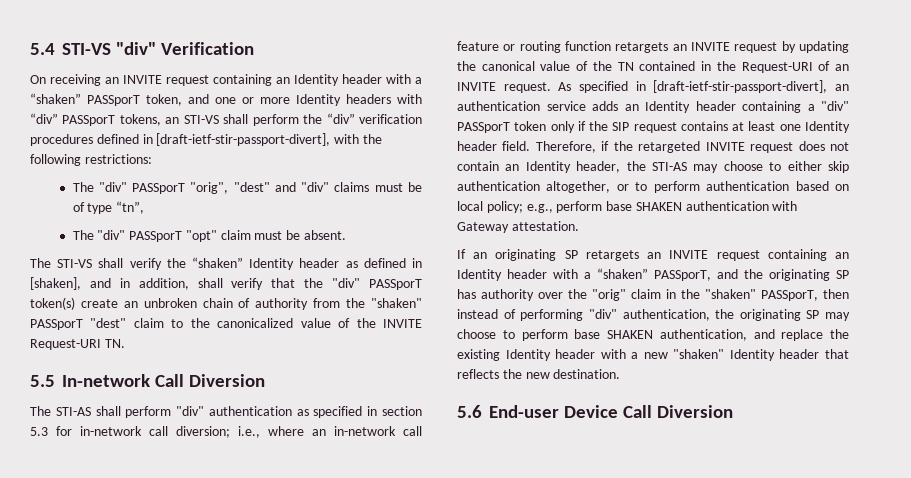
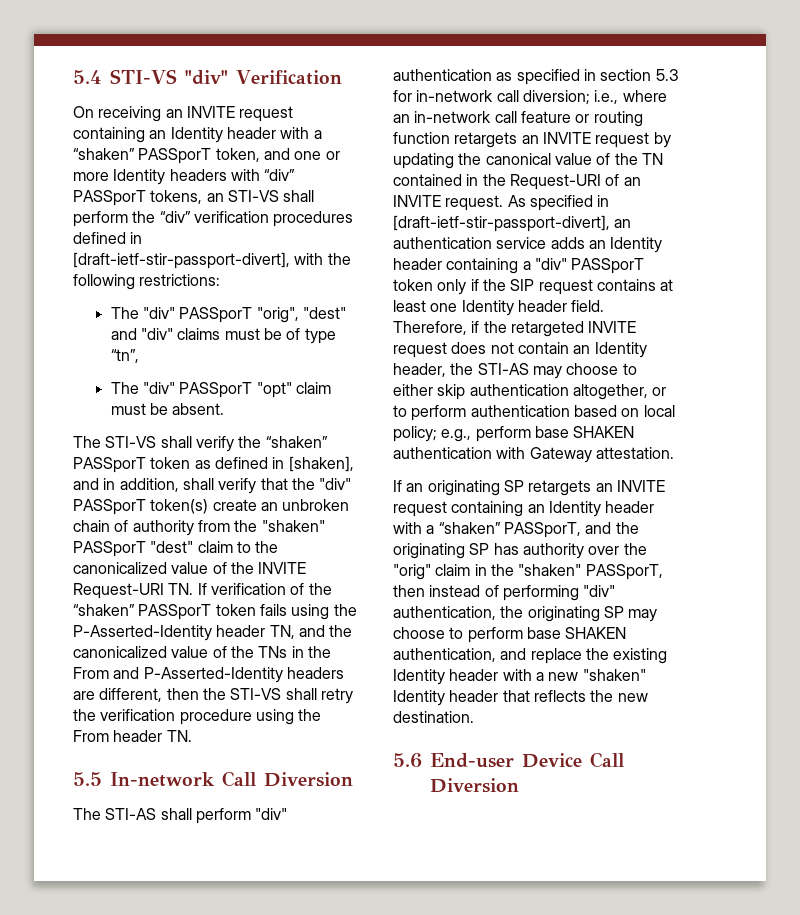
[249,258,340,270] Identity header -> [73,457,191,473] PASSporT token
(125, 343) none -> [197,583,332,595] [73,604,357,620] [73,625,353,641] [73,646,331,658] [73,667,344,683] [73,688,353,704] [73,709,322,725] [73,730,192,742] If verification of the “shaken” PASSporT token fails using the P-Asserted-Identity header TN, and the canonicalized value of the TNs in the From and P-Asserted-Identity headers are different, then the STI-VS shall retry the verification procedure using the From header TN.

